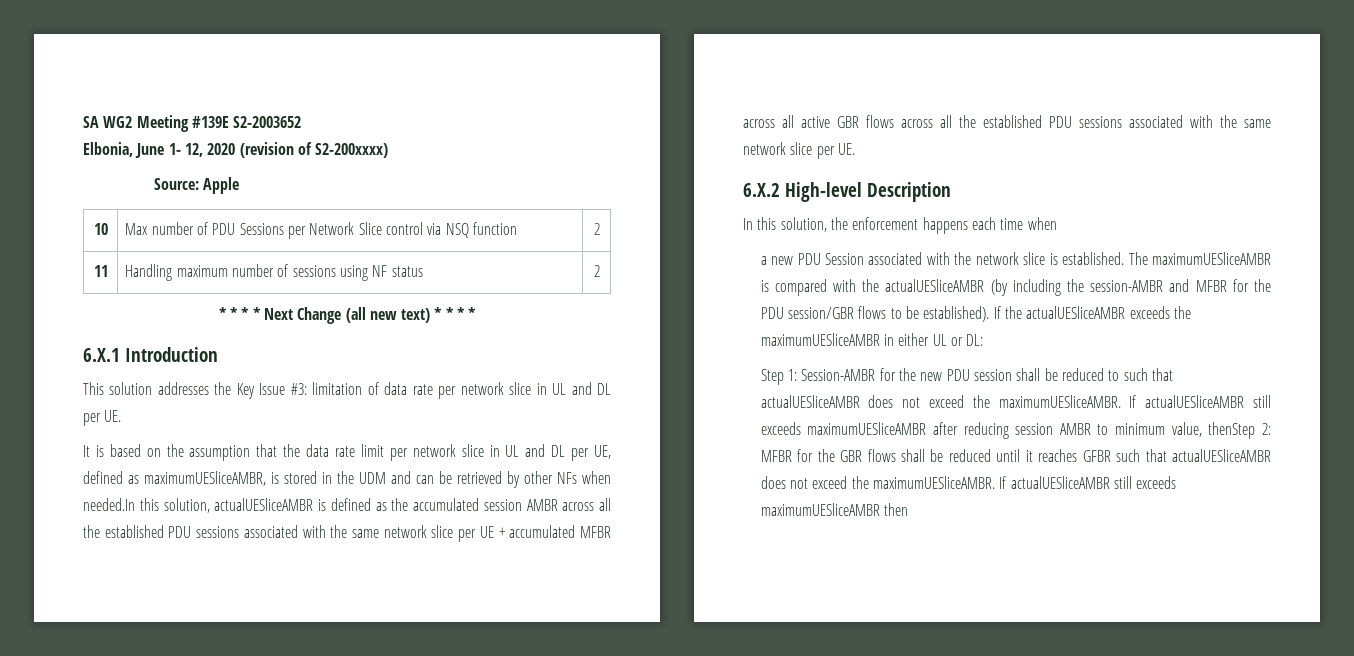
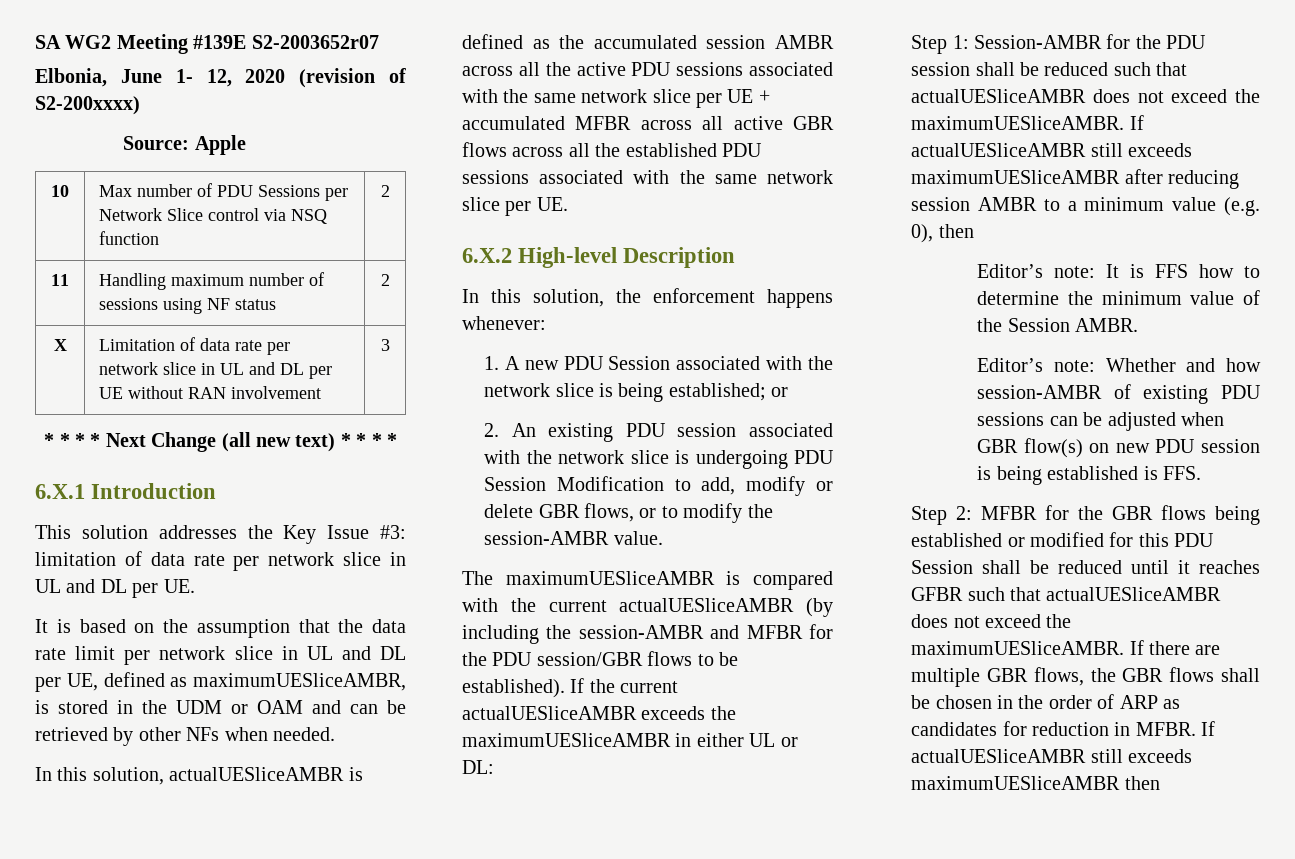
[233,116,302,128] S2-2003652 -> [251,35,379,49] S2-2003652r07
(600, 271) none -> [53,339,67,351] [99,337,291,355] [99,362,333,379] [99,386,322,399] [380,339,390,351] // X | Limitation of data rate per network slice in UL and DL per UE without RAN involvement | 3
(386, 478) none -> [231,700,303,714] or OAM
[83,498,135,511] needed.In -> [273,727,335,741] [35,767,52,781] needed. // In
[104,525,164,538] established -> [576,62,626,76] active
[971,217,1057,230] [760,256,767,265] each time when // a -> [462,316,546,330] [484,356,520,370] whenever: // 1. A
[1062,252,1125,265] established. -> [618,383,789,402] [484,423,833,442] [484,450,834,469] [484,476,833,496] [484,503,773,523] [484,531,663,545] being established; or // 2. An existing PDU session associated with the network slice is undergoing PDU Session Modification to add, modify or delete GBR flows, or to modify the session-AMBR value. //
(880, 285) none -> [548,600,607,612] current
(1022, 312) none -> [620,681,679,693] current
[920,372,943,381] new -> (1161, 42) none
[1108,370,1120,381] to -> (1109, 69) none
[1115,422,1256,439] minimum value, thenStep -> [1067,197,1260,216] [911,224,974,243] [977,264,1260,278] [977,290,1260,305] [977,318,1139,332] [977,358,1261,372] [977,384,1261,404] [977,412,1225,431] [977,438,1260,458] [977,466,1202,485] [911,506,948,525] a minimum value (e.g. 0), then // Editor’s note: It is FFS how to determine the minimum value of the Session AMBR. // Editor’s note: Whether and how session-AMBR of existing PDU sessions can be adjusted when GBR flow(s) on new PDU session is being established is FFS. // Step
(896, 455) none -> [1215,506,1260,525] [911,532,1215,547] [911,560,974,574] being established or modified for this PDU Session
(1007, 482) none -> [1148,641,1221,655] [911,667,1260,687] [911,694,1180,709] [911,721,1216,736] there are multiple GBR flows, the GBR flows shall be chosen in the order of ARP as candidates for reduction in MFBR. If

